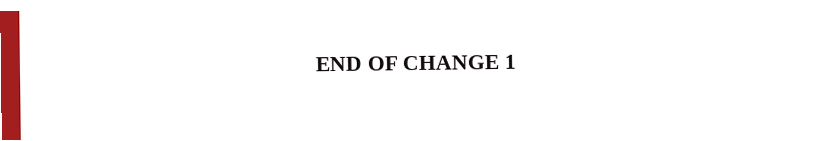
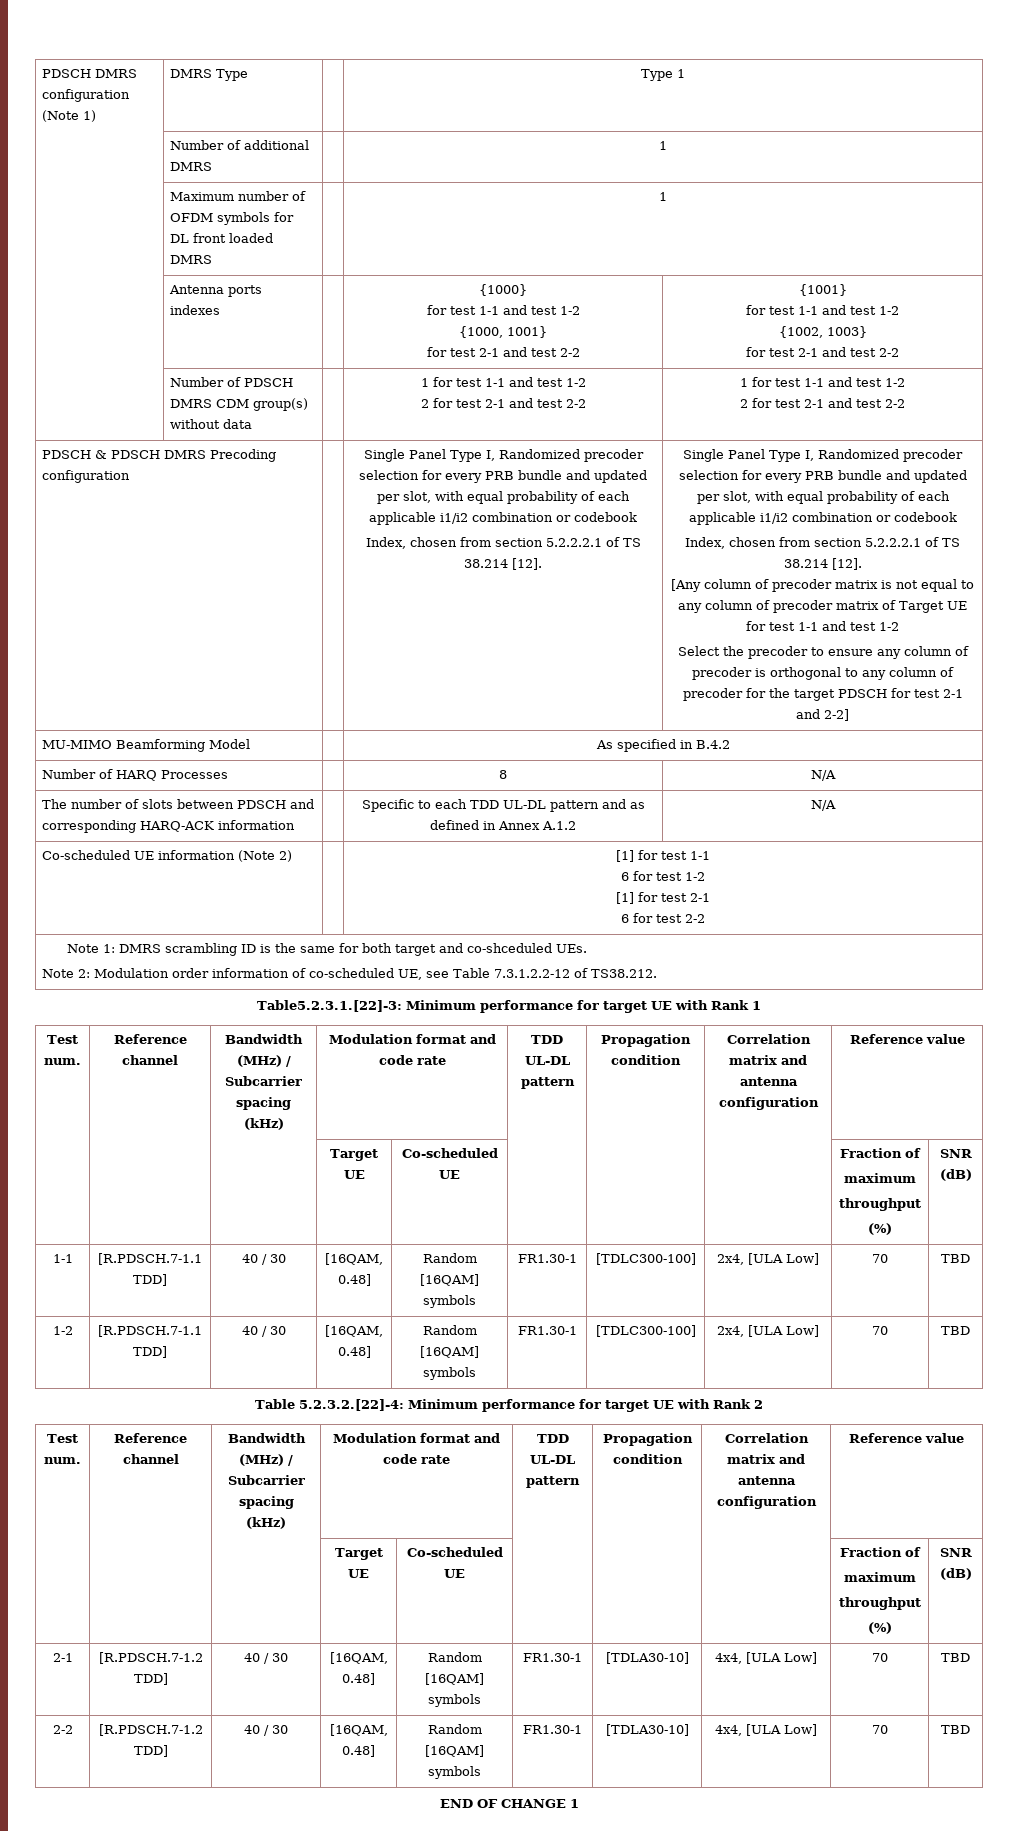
(314, 64) none -> [42,69,138,78] [42,89,131,102] [42,110,97,122] [170,69,249,81] [641,69,685,81] [170,140,310,150] [170,162,213,171] [659,141,667,150] [170,191,307,201] [170,212,295,225] [170,233,274,243] [170,255,213,264] [659,192,667,201] [169,285,263,297] [170,305,221,315] [479,284,527,296] [426,305,580,315] [459,326,547,338] [426,347,580,357] [798,284,847,296] [746,305,899,315] [778,326,867,338] [746,347,899,357] [170,377,294,387] [170,398,309,411] [170,419,253,429] [420,377,586,387] [420,398,586,408] [740,377,905,387] [740,398,905,408] [42,449,277,462] [42,470,131,483] [363,449,644,462] [359,470,647,483] [377,491,630,504] [369,512,637,525] [365,537,641,549] [464,558,542,570] [683,449,963,462] [678,470,967,483] [696,491,950,504] [688,512,957,525] [685,537,960,549] [783,558,862,570] [671,579,974,592] [678,600,967,613] [746,621,899,631] [677,646,969,659] [692,667,954,680] [682,688,963,701] [796,709,849,721] [42,739,251,752] [595,739,730,752] [42,769,229,781] [499,770,507,779] [810,770,836,781] [42,799,315,809] [42,820,296,833] [361,799,645,812] [430,820,576,830] [810,800,836,811] [42,850,293,862] [616,850,710,862] [621,871,705,881] [616,892,710,904] [621,913,705,923] [67,943,588,956] [42,968,658,980] [257,1000,761,1013] [47,1035,79,1044] [44,1058,81,1065] [113,1034,187,1044] [122,1055,178,1065] [225,1034,303,1044] [236,1055,291,1067] [225,1076,302,1086] [236,1097,291,1110] [243,1118,284,1130] [328,1034,496,1044] [378,1055,446,1065] [531,1035,563,1044] [524,1056,570,1065] [520,1077,575,1089] [601,1034,691,1047] [611,1055,681,1065] [726,1034,811,1044] [729,1055,807,1065] [739,1077,798,1086] [718,1097,819,1110] [849,1034,965,1044] [330,1149,379,1161] [343,1170,365,1179] [401,1148,498,1158] [439,1170,460,1179] [840,1148,921,1158] [844,1173,916,1183] [839,1198,921,1211] [868,1223,892,1235] [939,1149,972,1158] [939,1169,972,1181] [52,1254,73,1263] [98,1253,202,1265] [133,1274,167,1286] [241,1254,286,1265] [325,1253,383,1265] [337,1274,371,1286] [422,1253,477,1263] [420,1274,479,1286] [423,1295,476,1308] [517,1254,577,1263] [595,1253,696,1265] [717,1253,819,1265] [872,1254,888,1263] [941,1254,970,1263] [52,1326,73,1335] [98,1325,202,1337] [133,1346,167,1358] [241,1326,286,1337] [325,1325,383,1337] [337,1346,371,1358] [422,1325,477,1335] [420,1346,479,1358] [423,1367,476,1380] [517,1326,577,1335] [595,1325,696,1337] [717,1325,819,1337] [872,1326,888,1335] [941,1326,970,1335] [255,1399,763,1412] [47,1434,79,1443] [44,1457,81,1464] [114,1433,187,1443] [122,1454,179,1464] [227,1433,306,1443] [239,1454,293,1466] [227,1475,305,1485] [238,1496,294,1509] [246,1517,286,1529] [333,1433,500,1443] [383,1454,450,1464] [536,1434,569,1443] [530,1455,575,1464] [526,1476,580,1488] [602,1433,693,1446] [612,1454,683,1464] [724,1433,809,1443] [727,1454,805,1464] [737,1476,796,1485] [716,1496,817,1509] [849,1433,964,1443] [334,1548,383,1560] [348,1569,369,1578] [406,1547,503,1557] [444,1569,465,1578] [839,1547,921,1557] [843,1572,916,1582] [838,1597,921,1610] [867,1622,892,1634] [939,1548,972,1557] [939,1568,972,1580] [52,1653,73,1662] [98,1652,203,1664] [133,1673,168,1685] [244,1653,288,1664] [329,1652,388,1664] [342,1673,375,1685] [427,1652,482,1662] [425,1673,484,1685] [428,1694,481,1707] [523,1653,582,1662] [605,1652,689,1664] [715,1652,817,1664] [871,1653,888,1662] [941,1653,970,1662] [52,1725,73,1734] [98,1724,203,1736] [133,1745,168,1757] [244,1725,288,1736] [329,1724,388,1736] [342,1745,375,1757] [427,1724,482,1734] [425,1745,484,1757] [428,1766,481,1779] [523,1725,582,1734] [605,1724,689,1736] [715,1724,817,1736] [871,1725,888,1734] [941,1725,970,1734] PDSCH DMRS configuration (Note 1) | DMRS Type | | Type 1 // | Number of additional DMRS | | 1 // | Maximum number of OFDM symbols for DL front loaded DMRS | | 1 // | Antenna ports indexes | | {1000} // for test 1-1 and test 1-2 // {1000, 1001} // for test 2-1 and test 2-2 | {1001} // for test 1-1 and test 1-2 // {1002, 1003} // for test 2-1 and test 2-2 // | Number of PDSCH DMRS CDM group(s) without data | | 1 for test 1-1 and test 1-2 // 2 for test 2-1 and test 2-2 | 1 for test 1-1 and test 1-2 // 2 for test 2-1 and test 2-2 // PDSCH & PDSCH DMRS Precoding configuration | | Single Panel Type I, Randomized precoder selection for every PRB bundle and updated per slot, with equal probability of each applicable i1/i2 combination or codebook // Index, chosen from section 5.2.2.2.1 of TS 38.214 [12]. | Single Panel Type I, Randomized precoder selection for every PRB bundle and updated per slot, with equal probability of each applicable i1/i2 combination or codebook // Index, chosen from section 5.2.2.2.1 of TS 38.214 [12]. // [Any column of precoder matrix is not equal to any column of precoder matrix of Target UE for test 1-1 and test 1-2 // Select the precoder to ensure any column of precoder is orthogonal to any column of precoder for the target PDSCH for test 2-1 and 2-2] // MU-MIMO Beamforming Model | | As specified in B.4.2 // Number of HARQ Processes | | 8 | N/A // The number of slots between PDSCH and corresponding HARQ-ACK information | | Specific to each TDD UL-DL pattern and as defined in Annex A.1.2 | N/A // Co-scheduled UE information (Note 2) | | [1] for test 1-1 // 6 for test 1-2 // [1] for test 2-1 // 6 for test 2-2 // Note 1: DMRS scrambling ID is the same for both target and co-shceduled UEs. // Note 2: Modulation order information of co-scheduled UE, see Table 7.3.1.2.2-12 of TS38.212. // Table5.2.3.1.[22]-3: Minimum performance for target UE with Rank 1 // Test num. | Reference channel | Bandwidth (MHz) / Subcarrier spacing (kHz) | Modulation format and code rate | TDD UL-DL pattern | Propagation condition | Correlation matrix and antenna configuration | Reference value // | | | Target UE | Co-scheduled UE | | | | Fraction of // maximum // throughput // (%) | SNR (dB) // 1-1 | [R.PDSCH.7-1.1 TDD] | 40 / 30 | [16QAM, 0.48] | Random [16QAM] symbols | FR1.30-1 | [TDLC300-100] | 2x4, [ULA Low] | 70 | TBD // 1-2 | [R.PDSCH.7-1.1 TDD] | 40 / 30 | [16QAM, 0.48] | Random [16QAM] symbols | FR1.30-1 | [TDLC300-100] | 2x4, [ULA Low] | 70 | TBD // Table 5.2.3.2.[22]-4: Minimum performance for target UE with Rank 2 // Test num. | Reference channel | Bandwidth (MHz) / Subcarrier spacing (kHz) | Modulation format and code rate | TDD UL-DL pattern | Propagation condition | Correlation matrix and antenna configuration | Reference value // | | | Target UE | Co-scheduled UE | | | | Fraction of // maximum // throughput // (%) | SNR (dB) // 2-1 | [R.PDSCH.7-1.2 TDD] | 40 / 30 | [16QAM, 0.48] | Random [16QAM] symbols | FR1.30-1 | [TDLA30-10] | 4x4, [ULA Low] | 70 | TBD // 2-2 | [R.PDSCH.7-1.2 TDD] | 40 / 30 | [16QAM, 0.48] | Random [16QAM] symbols | FR1.30-1 | [TDLA30-10] | 4x4, [ULA Low] | 70 | TBD //

